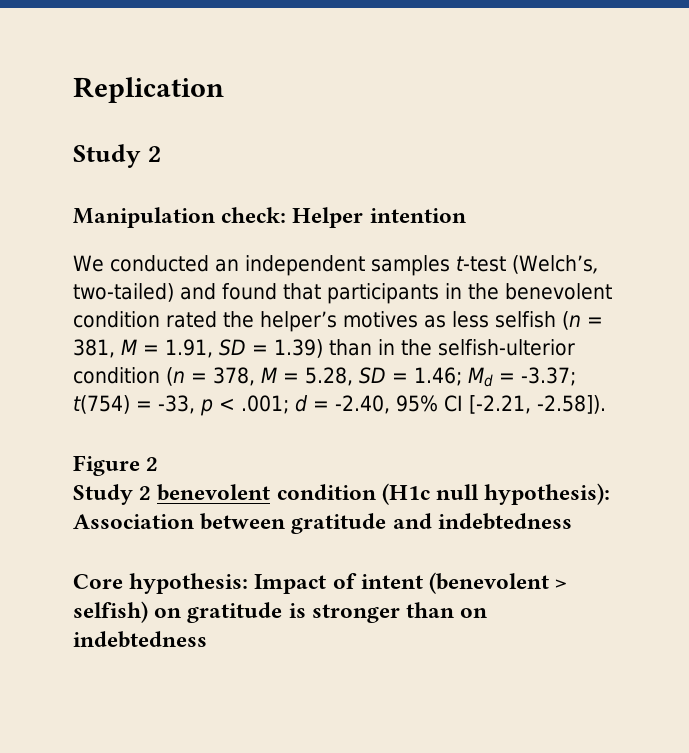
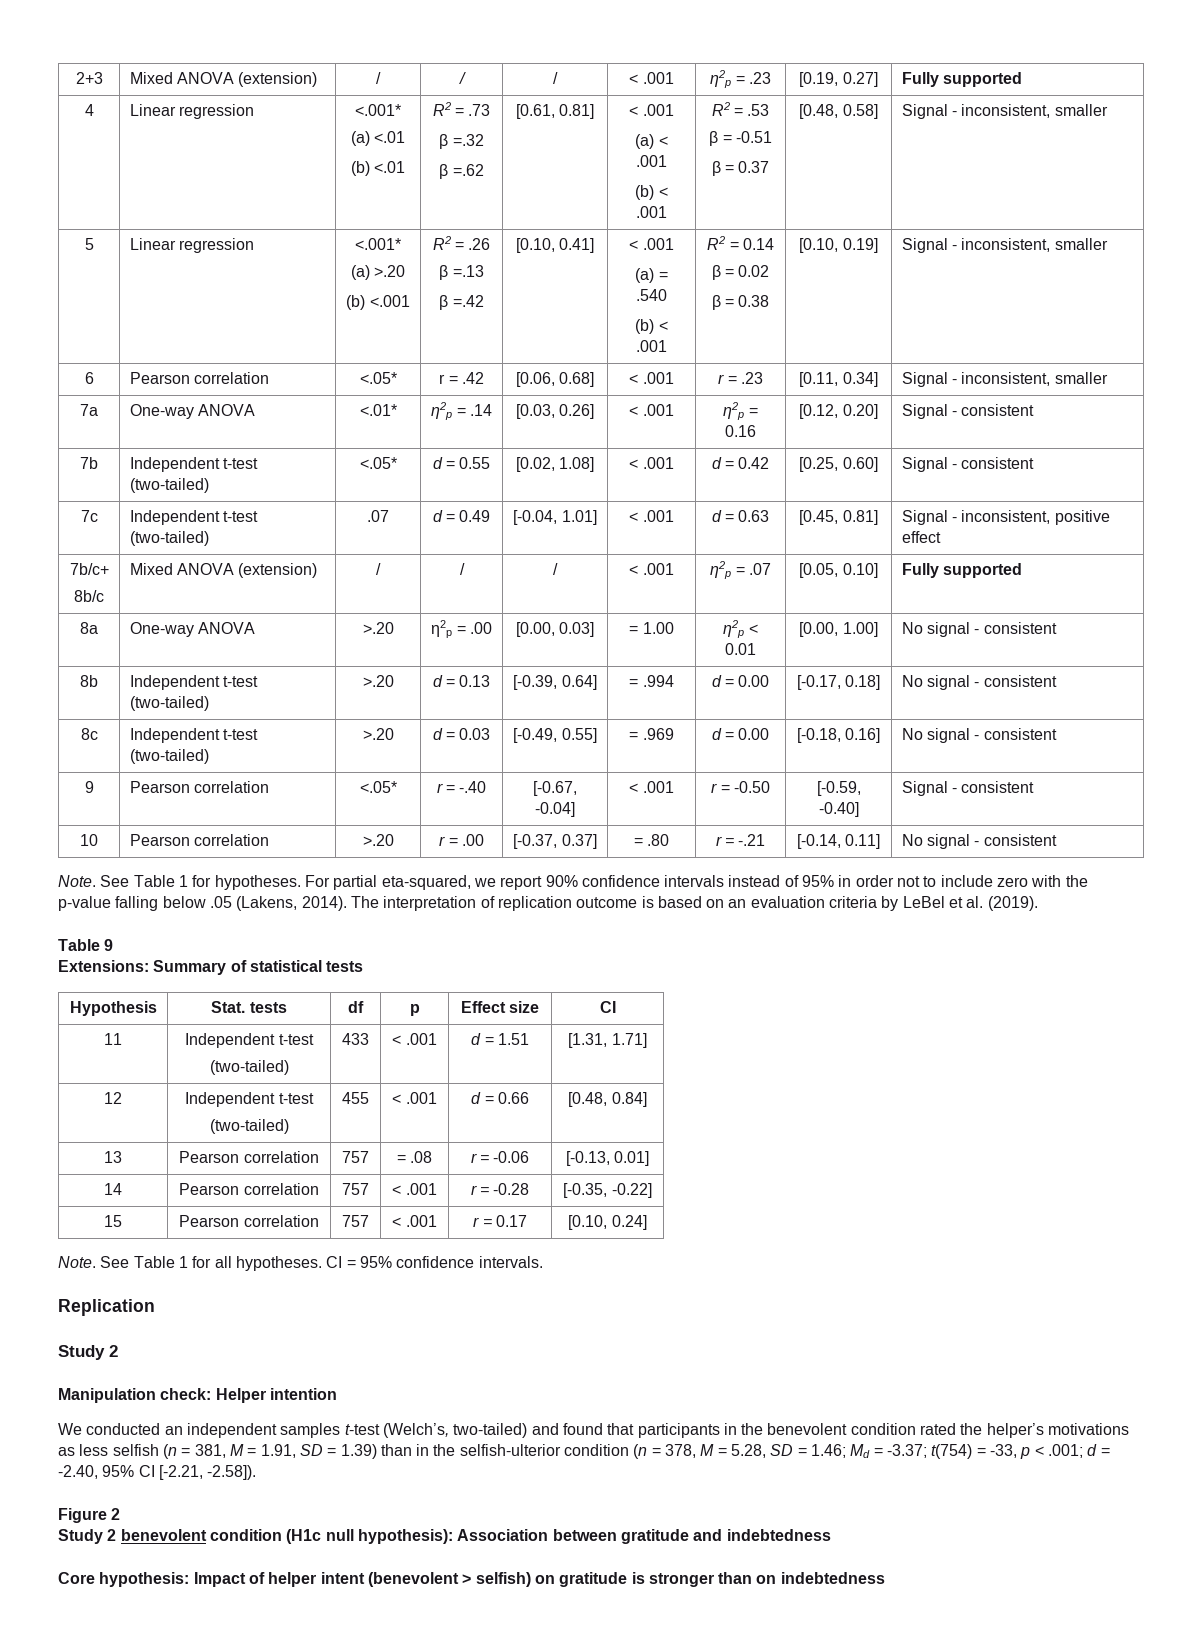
(73, 90) none -> [75,72,103,84] [129,72,318,87] [376,72,381,84] [458,72,466,84] [553,72,558,84] [629,72,674,84] [710,70,771,88] [799,72,878,87] [901,72,1023,87] [84,104,94,116] [129,104,255,119] [355,104,401,116] [350,131,406,146] [350,161,406,176] [432,102,491,116] [439,134,484,149] [439,164,484,179] [515,104,595,119] [629,104,674,116] [635,134,668,149] [635,155,667,167] [635,185,668,200] [635,206,667,218] [711,102,770,116] [709,131,772,146] [711,161,770,176] [799,104,878,119] [901,104,1108,119] [84,238,94,250] [129,238,255,253] [355,238,401,250] [350,265,406,280] [346,295,410,310] [432,236,491,250] [439,265,484,280] [439,295,484,310] [515,238,595,253] [629,238,674,250] [635,268,668,283] [635,289,667,301] [635,319,668,334] [635,340,667,352] [707,236,774,250] [711,265,770,280] [711,295,770,310] [799,238,878,253] [901,238,1108,253] [84,372,94,384] [129,372,270,384] [359,372,397,384] [439,372,484,384] [515,372,595,387] [629,372,674,384] [718,372,763,384] [799,372,878,387] [901,372,1108,387] [80,404,98,416] [129,404,256,419] [359,404,397,416] [431,402,492,420] [515,404,595,419] [629,404,674,416] [723,402,758,420] [724,425,756,437] [799,404,878,419] [901,404,1035,419] [80,457,98,469] [129,457,259,472] [129,478,209,493] [359,457,397,469] [432,457,491,469] [515,457,595,472] [629,457,674,469] [711,457,770,469] [799,457,878,472] [901,457,1035,472] [80,510,98,522] [129,510,259,525] [129,531,209,546] [367,510,389,522] [432,510,491,522] [513,510,597,525] [629,510,674,522] [711,510,770,522] [799,510,878,525] [901,510,1110,525] [901,531,941,543] [69,563,109,575] [74,590,104,602] [129,563,318,578] [376,563,381,575] [459,563,465,575] [553,563,558,575] [629,563,674,575] [710,561,771,579] [799,563,878,578] [901,563,1023,578] [80,622,98,634] [129,622,256,637] [362,622,394,634] [431,620,492,638] [515,622,595,637] [629,622,674,634] [723,620,758,638] [724,643,756,655] [799,622,878,637] [901,622,1057,637] [80,675,98,687] [129,675,259,690] [129,696,209,711] [362,675,394,687] [432,675,491,687] [513,675,597,690] [629,675,674,687] [711,675,770,687] [796,675,881,690] [901,675,1057,690] [80,728,98,740] [129,728,259,743] [129,749,209,764] [362,728,394,740] [432,728,491,740] [513,728,597,743] [629,728,674,740] [711,728,770,740] [796,728,881,743] [901,728,1057,743] [84,781,94,793] [129,781,270,793] [359,781,397,793] [436,781,487,793] [533,781,577,796] [535,802,575,817] [629,781,674,793] [711,781,770,793] [816,781,861,796] [818,802,859,817] [901,781,1035,796] [80,834,98,846] [129,834,270,846] [362,834,394,846] [439,834,484,846] [513,834,597,849] [633,834,670,846] [715,834,766,846] [796,834,881,849] [901,834,1057,849] [58,875,1088,890] [58,896,1038,911] [58,939,114,951] [58,960,364,975] [69,1001,157,1016] [211,1001,287,1013] [348,1001,364,1013] [409,1004,420,1016] [460,1001,540,1013] [599,1001,616,1013] [104,1033,122,1045] [185,1033,314,1048] [209,1060,289,1075] [342,1033,369,1045] [392,1033,437,1045] [471,1033,529,1045] [568,1033,647,1048] [104,1092,122,1104] [185,1092,314,1107] [209,1119,289,1134] [342,1092,369,1104] [392,1092,437,1104] [471,1092,529,1104] [568,1092,647,1107] [104,1151,122,1163] [179,1151,319,1163] [342,1151,369,1163] [396,1151,433,1163] [470,1151,530,1163] [565,1151,650,1166] [104,1183,122,1195] [179,1183,319,1195] [342,1183,369,1195] [392,1183,437,1195] [470,1183,530,1195] [563,1183,652,1198] [104,1215,122,1227] [179,1215,319,1227] [342,1215,369,1227] [392,1215,437,1227] [473,1215,527,1227] [568,1215,647,1230] [58,1256,543,1271] 2+3 | Mixed ANOVA (extension) | / | / | / | < .001 | η2p = .23 | [0.19, 0.27] | Fully supported // 4 | Linear regression | <.001* // (a) <.01 // (b) <.01 | R2 = .73 // β =.32 // β =.62 | [0.61, 0.81] | < .001 // (a) < .001 // (b) < .001 | R2 = .53 // β = -0.51 // β = 0.37 | [0.48, 0.58] | Signal - inconsistent, smaller // 5 | Linear regression | <.001* // (a) >.20 // (b) <.001 | R2 = .26 // β =.13 // β =.42 | [0.10, 0.41] | < .001 // (a) = .540 // (b) < .001 | R2 = 0.14 // β = 0.02 // β = 0.38 | [0.10, 0.19] | Signal - inconsistent, smaller // 6 | Pearson correlation | <.05* | r = .42 | [0.06, 0.68] | < .001 | r = .23 | [0.11, 0.34] | Signal - inconsistent, smaller // 7a | One-way ANOVA | <.01* | η2p = .14 | [0.03, 0.26] | < .001 | η2p = 0.16 | [0.12, 0.20] | Signal - consistent // 7b | Independent t-test (two-tailed) | <.05* | d = 0.55 | [0.02, 1.08] | < .001 | d = 0.42 | [0.25, 0.60] | Signal - consistent // 7c | Independent t-test (two-tailed) | .07 | d = 0.49 | [-0.04, 1.01] | < .001 | d = 0.63 | [0.45, 0.81] | Signal - inconsistent, positive effect // 7b/c+ // 8b/c | Mixed ANOVA (extension) | / | / | / | < .001 | η2p = .07 | [0.05, 0.10] | Fully supported // 8a | One-way ANOVA | >.20 | η2p = .00 | [0.00, 0.03] | = 1.00 | η2p < 0.01 | [0.00, 1.00] | No signal - consistent // 8b | Independent t-test (two-tailed) | >.20 | d = 0.13 | [-0.39, 0.64] | = .994 | d = 0.00 | [-0.17, 0.18] | No signal - consistent // 8c | Independent t-test (two-tailed) | >.20 | d = 0.03 | [-0.49, 0.55] | = .969 | d = 0.00 | [-0.18, 0.16] | No signal - consistent // 9 | Pearson correlation | <.05* | r = -.40 | [-0.67, -0.04] | < .001 | r = -0.50 | [-0.59, -0.40] | Signal - consistent // 10 | Pearson correlation | >.20 | r = .00 | [-0.37, 0.37] | = .80 | r = -.21 | [-0.14, 0.11] | No signal - consistent // Note. See Table 1 for hypotheses. For partial eta-squared, we report 90% confidence intervals instead of 95% in order not to include zero with the p-value falling below .05 (Lakens, 2014). The interpretation of replication outcome is based on an evaluation criteria by LeBel et al. (2019). // Table 9 // Extensions: Summary of statistical tests // Hypothesis | Stat. tests | df | p | Effect size | CI // 11 | Independent t-test // (two-tailed) | 433 | < .001 | d = 1.51 | [1.31, 1.71] // 12 | Independent t-test // (two-tailed) | 455 | < .001 | d = 0.66 | [0.48, 0.84] // 13 | Pearson correlation | 757 | = .08 | r = -0.06 | [-0.13, 0.01] // 14 | Pearson correlation | 757 | < .001 | r = -0.28 | [-0.35, -0.22] // 15 | Pearson correlation | 757 | < .001 | r = 0.17 | [0.10, 0.24] // Note. See Table 1 for all hypotheses. CI = 95% confidence intervals. //
[343,311,418,328] motives -> [1048,1423,1130,1435] motivations
(357, 581) none -> [268,1572,317,1587] helper

